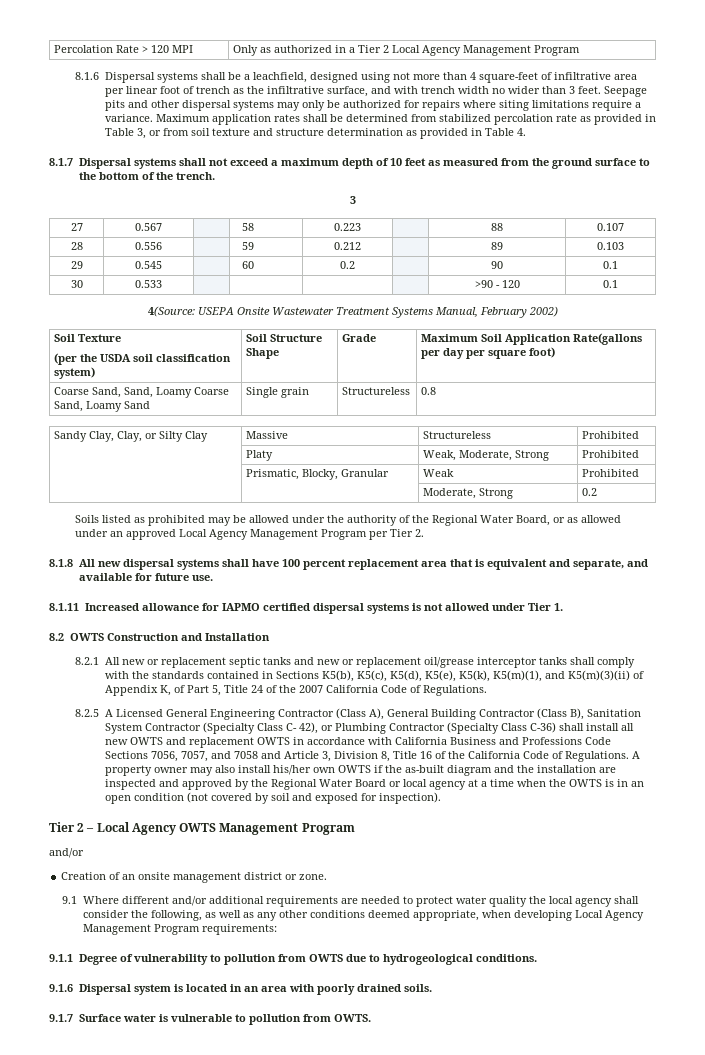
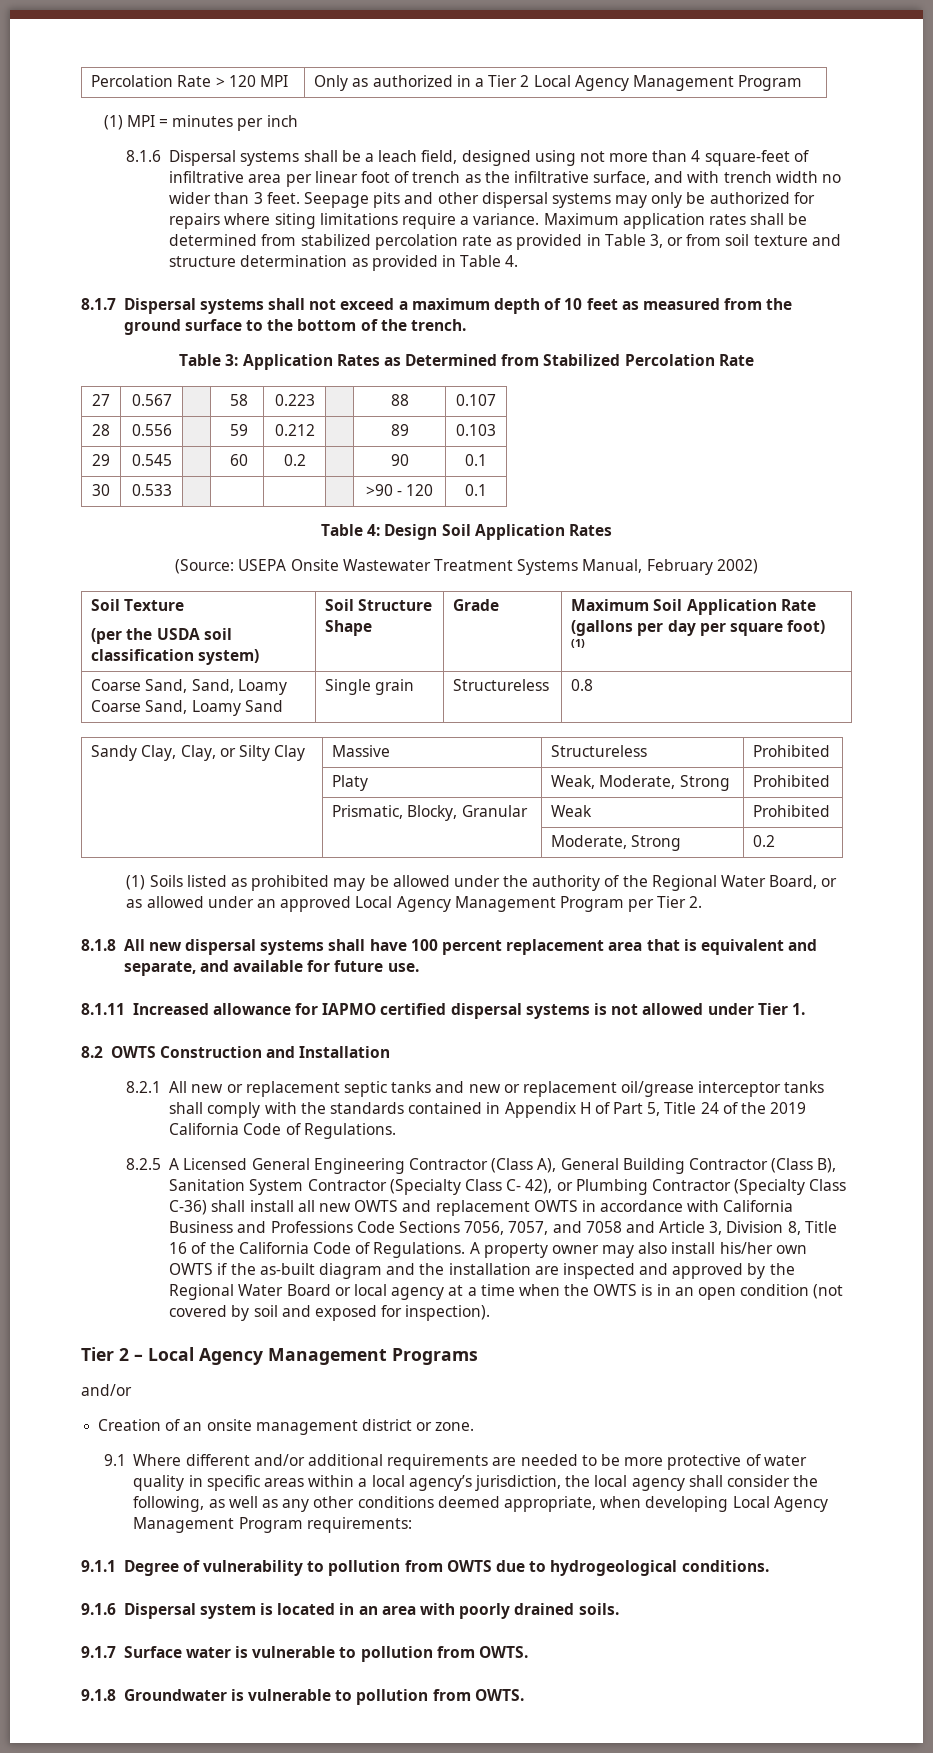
(580, 50) none -> [103,115,298,131] // (1) MPI = minutes per inch
[252,72,307,83] leachfield, -> [378,150,458,164] leach field,
[349,196,356,204] 3 -> [179,354,754,370] Table 3: Application Rates as Determined from Stabilized Percolation Rate
[147,306,195,317] 4(Source: -> [321,524,612,540] [175,559,235,574] Table 4: Design Soil Application Rates // (Source:
[572,333,642,345] Rate(gallons -> [780,599,816,611] [571,620,634,636] Rate (gallons
(555, 352) none -> [571,639,586,648] (1)
(597, 492) none -> [126,875,146,890] (1)
[275,670,644,682] [104,685,171,696] Sections K5(b), K5(c), K5(d), K5(e), K5(k), K5(m)(1), and K5(m)(3)(ii) of Appendix K, -> [504,1102,591,1118] Appendix H
[298,685,323,693] 2007 -> [770,1102,807,1114] 2019
[179,823,355,835] OWTS Management Program -> [268,1348,478,1365] Management Programs
[415,896,527,907] protect water quality -> [600,1454,807,1470] [133,1475,561,1491] be more protective of water quality in specific areas within a local agency’s jurisdiction,
(371, 1018) none -> [81,1689,524,1705] // 9.1.8 Groundwater is vulnerable to pollution from OWTS.

